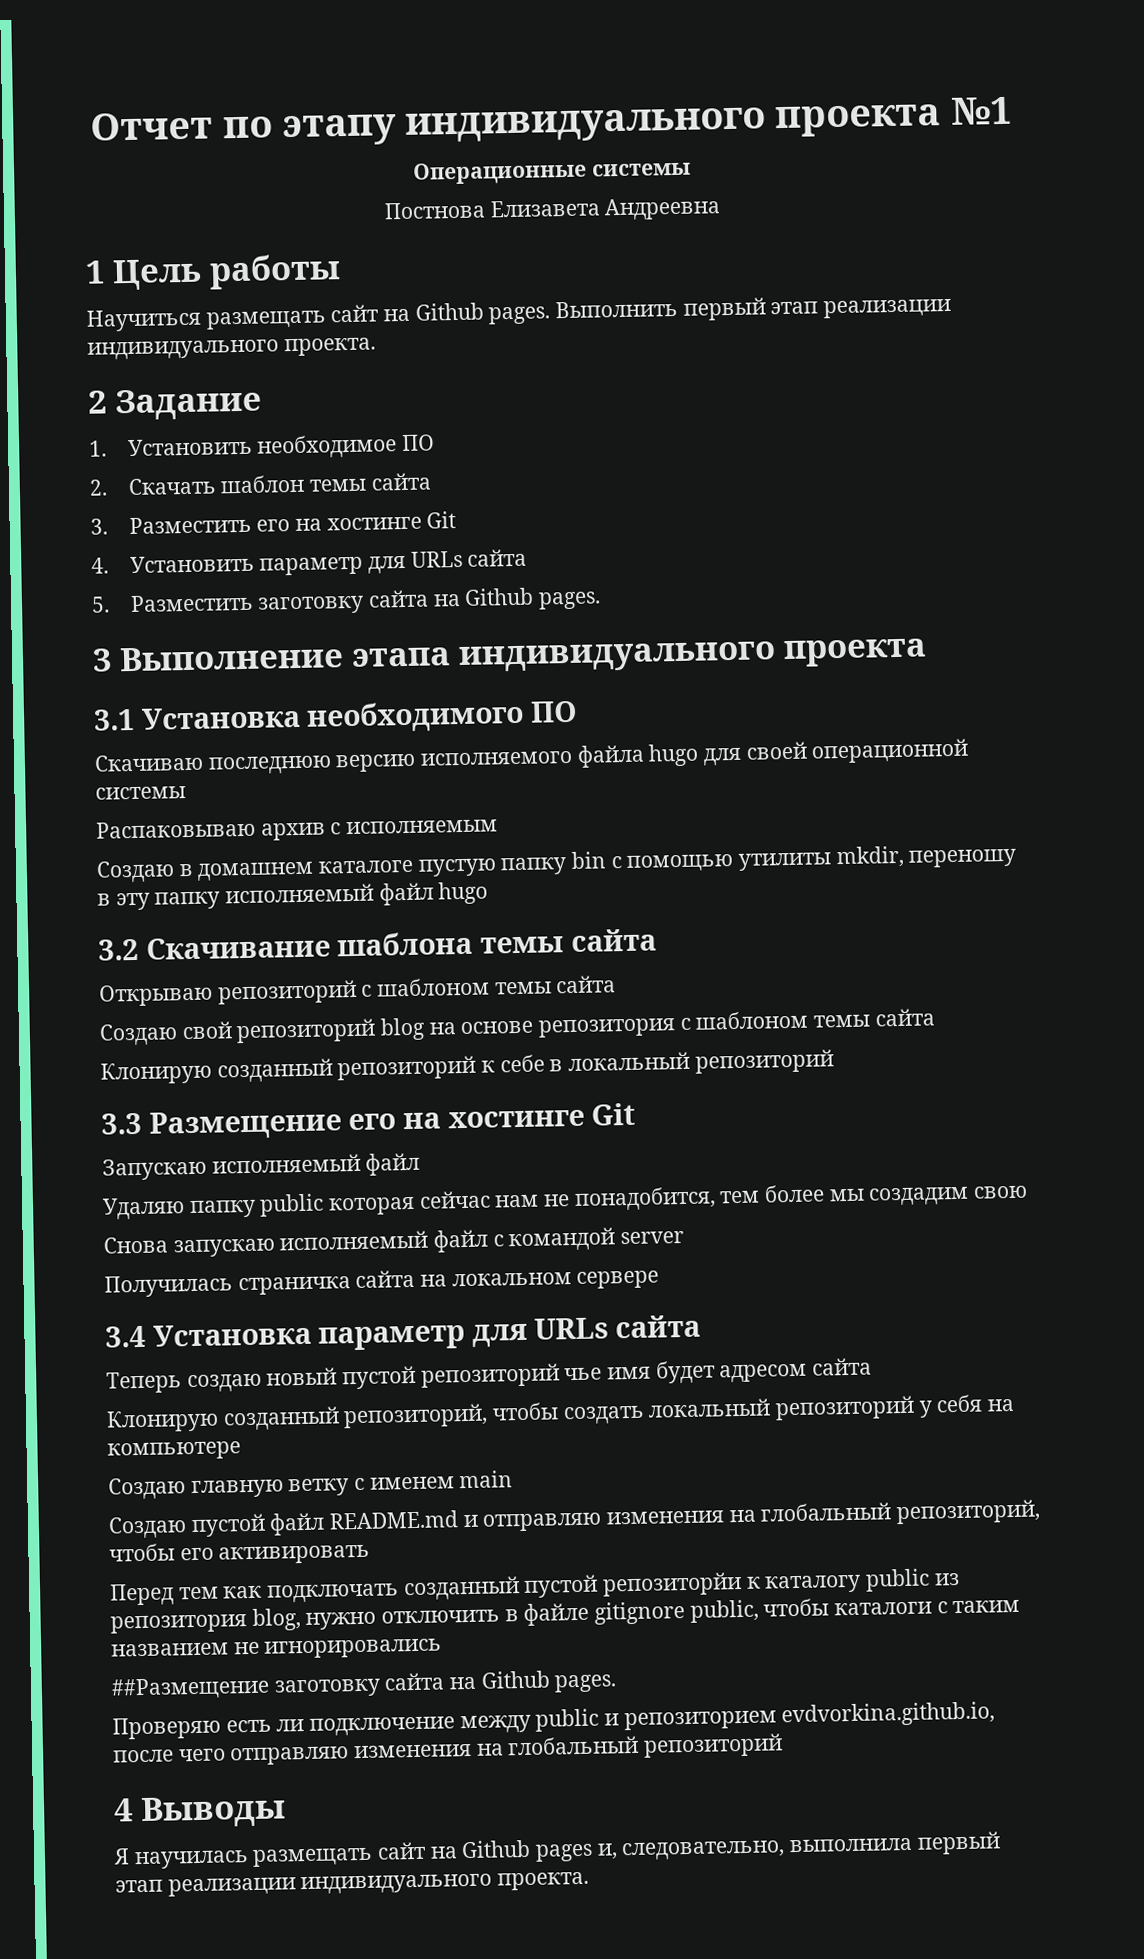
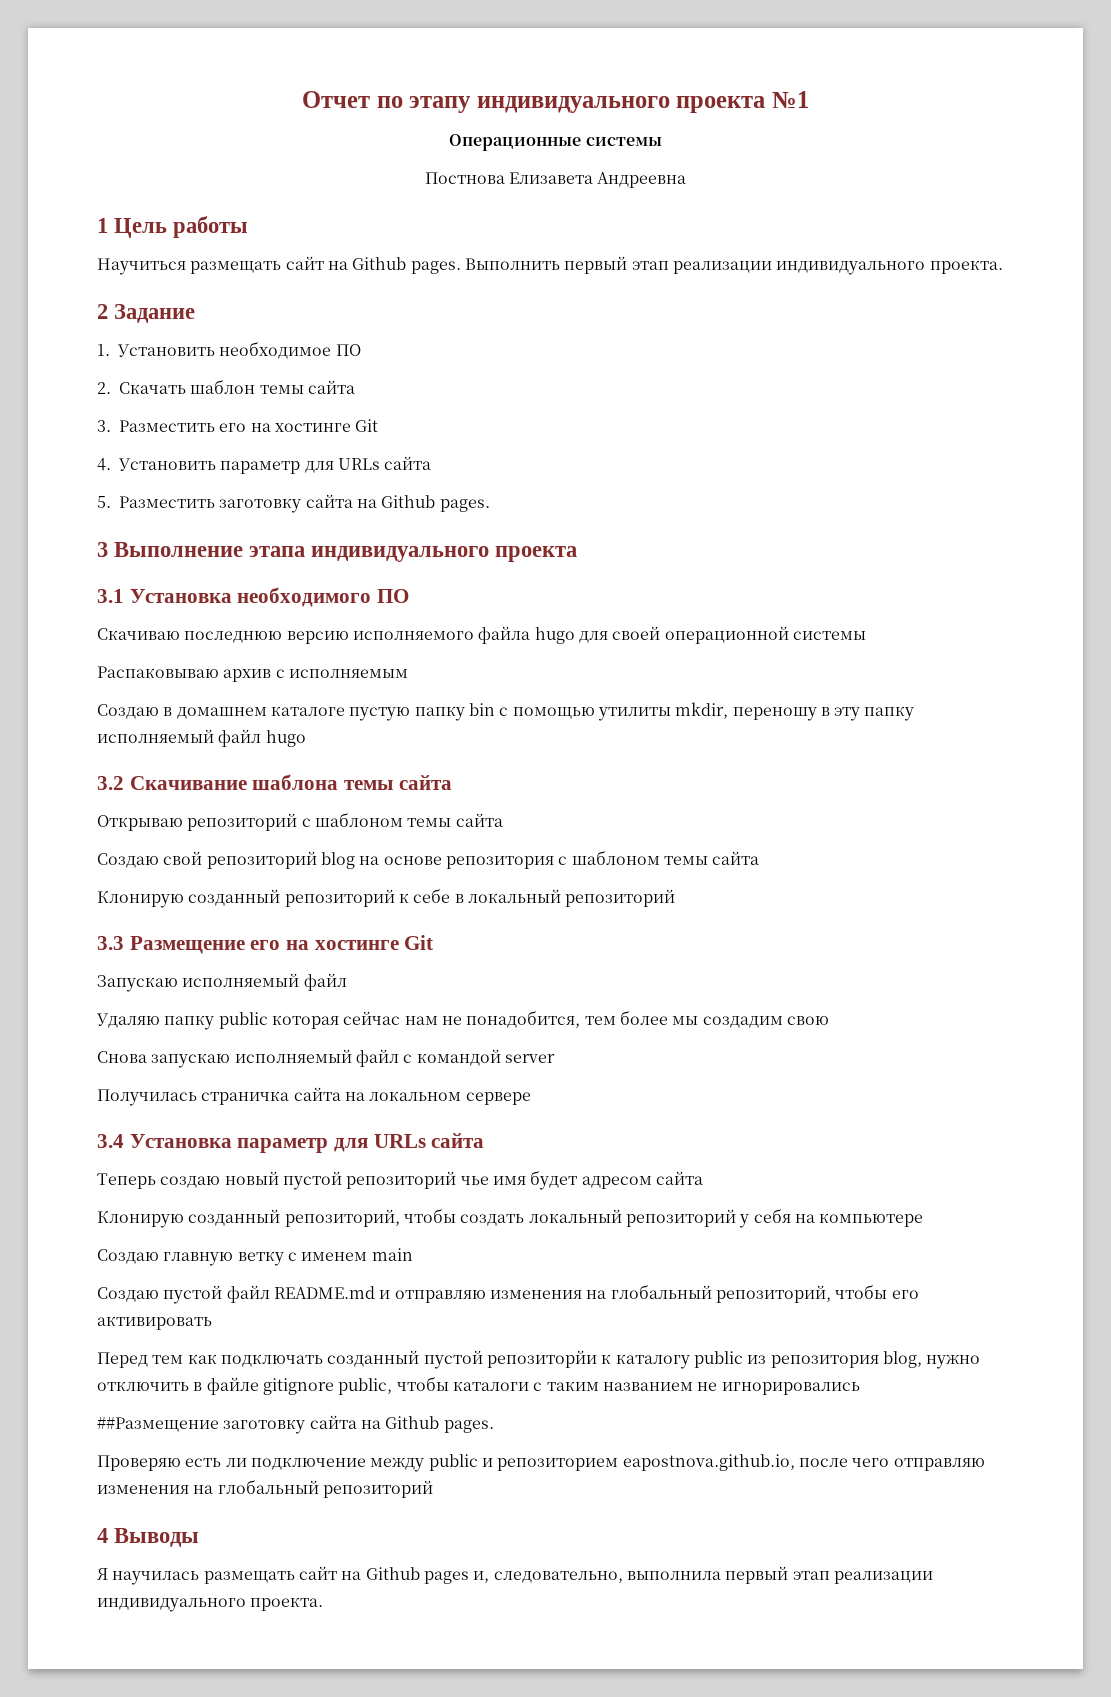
[781,1701,996,1728] evdvorkina.github.io, -> [622,1454,795,1471] eapostnova.github.io,

